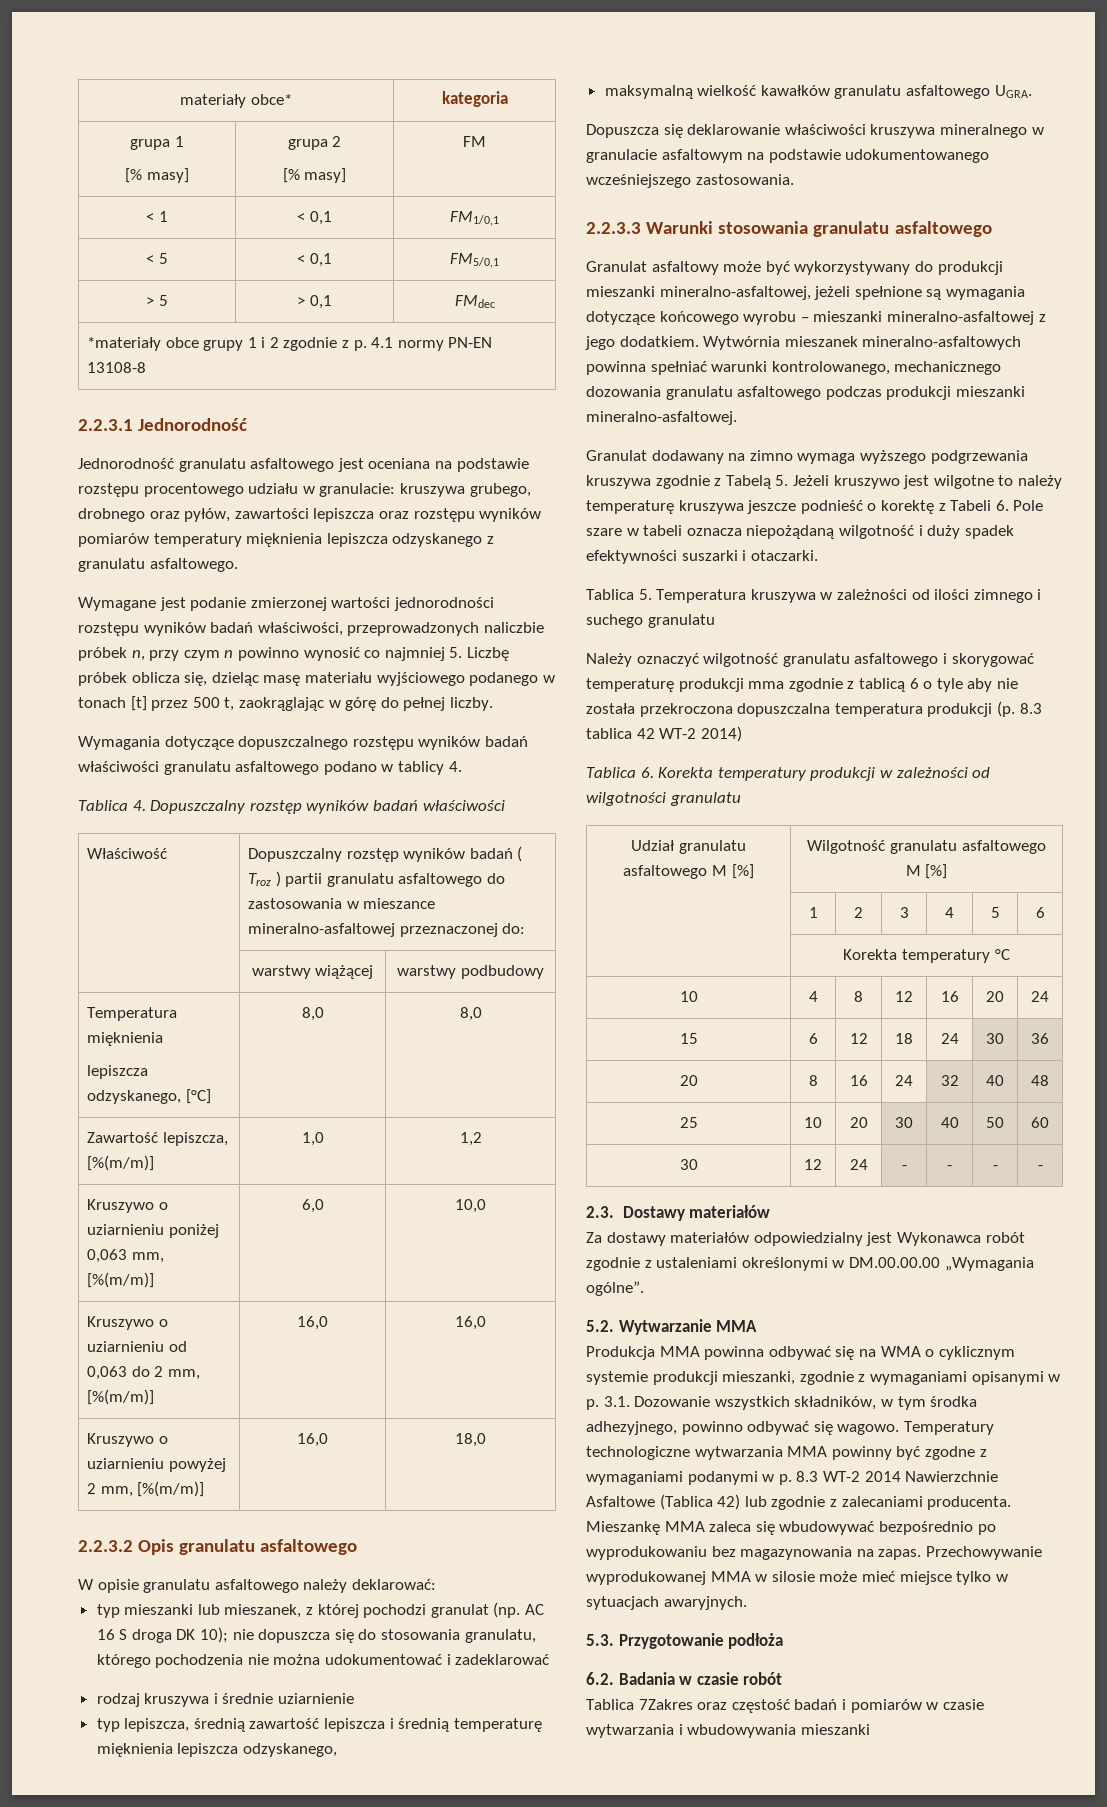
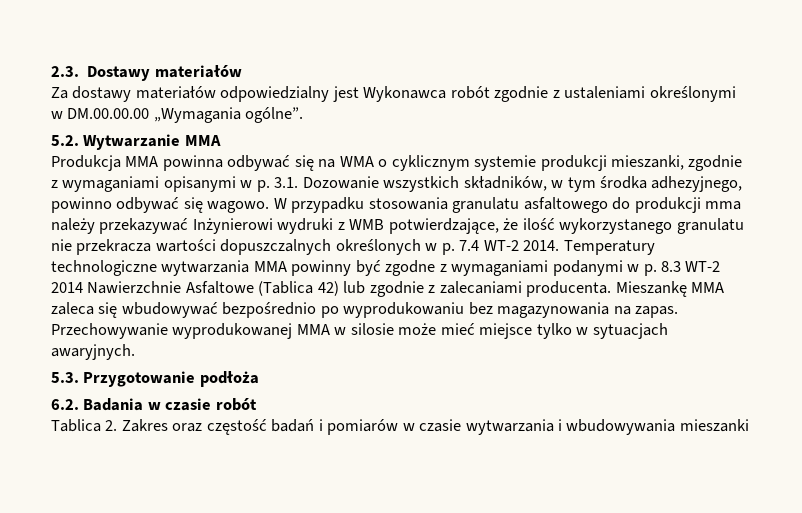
[180,94,292,108] [441,91,508,107] [130,136,184,150] [125,168,189,183] [287,136,342,150] [282,168,347,183] [463,136,486,147] [146,211,168,222] [297,211,332,225] [450,211,499,226] [146,253,168,264] [297,253,332,267] [450,253,499,268] [146,295,168,306] [297,295,332,309] [454,295,495,308] [86,337,493,351] [86,362,146,373] [78,418,248,431] [78,458,529,472] [78,483,531,497] [78,508,542,522] [78,533,494,547] [78,558,238,572] [78,597,494,611] [78,622,544,636] [78,647,509,661] [78,672,555,686] [78,696,493,711] [78,736,528,750] [78,761,462,775] [78,800,505,814] [86,848,167,859] [247,846,523,862] [247,871,505,887] [247,898,436,909] [247,923,526,937] [251,965,374,979] [397,965,544,979] [86,1007,177,1021] [86,1032,163,1046] [86,1065,148,1079] [86,1089,211,1104] [301,1007,324,1021] [459,1007,482,1021] [86,1132,228,1146] [86,1155,154,1171] [301,1132,324,1146] [459,1132,482,1146] [86,1199,168,1213] [86,1224,219,1238] [86,1249,164,1263] [86,1272,154,1288] [301,1199,324,1213] [455,1199,486,1213] [86,1316,168,1330] [86,1341,187,1352] [86,1366,200,1380] [86,1389,154,1405] [297,1316,328,1330] [455,1316,486,1330] [86,1433,168,1447] [86,1458,226,1472] [86,1481,205,1497] [297,1433,328,1447] [455,1433,486,1447] [78,1539,358,1555] [78,1579,436,1593] [96,1602,545,1618] [96,1627,536,1643] [96,1654,550,1668] [96,1693,355,1707] [96,1718,542,1732] [96,1743,337,1757] [604,85,1032,99] [586,124,1044,138] [586,149,990,163] [586,174,794,188] [586,221,992,237] [586,261,1003,275] [586,286,1025,300] [586,311,1046,325] [585,336,1022,350] [586,361,1002,375] [586,386,1025,400] [586,411,737,425] [586,450,1028,464] [586,475,1062,489] [586,500,1044,514] [586,525,1014,539] [586,550,818,564] [586,589,1042,603] [586,614,715,628] [586,653,1034,667] [586,678,1018,692] [586,701,1042,717] [586,726,742,742] [586,767,991,781] [586,792,741,806] [631,840,746,854] [623,864,754,879] [807,840,1046,854] [905,864,948,879] [808,907,818,918] [854,907,863,918] [899,907,909,918] [945,907,954,918] [990,907,1000,918] [1035,907,1045,918] [843,949,1010,963] [679,991,698,1002] [808,991,818,1002] [854,991,863,1002] [895,991,913,1002] [940,991,959,1002] [986,991,1004,1002] [1031,991,1049,1002] [679,1033,698,1044] [808,1033,818,1044] [849,1033,868,1044] [895,1033,913,1044] [940,1033,959,1044] [986,1033,1004,1044] [1031,1033,1049,1044] [679,1075,698,1086] [808,1075,818,1086] [849,1075,868,1086] [895,1075,913,1086] [940,1075,959,1086] [986,1075,1004,1086] [1031,1075,1049,1086] [679,1117,698,1128] [804,1117,822,1128] [849,1117,868,1128] [895,1117,913,1128] [940,1117,959,1128] [986,1117,1004,1128] [1031,1117,1049,1128] [679,1159,698,1170] [804,1159,822,1170] [849,1159,868,1170] [901,1165,907,1170] [947,1165,952,1170] [992,1165,998,1170] [1037,1165,1043,1170] materiały obce* | kategoria // grupa 1 // [% masy] | grupa 2 // [% masy] | FM // < 1 | < 0,1 | FM1/0,1 // < 5 | < 0,1 | FM5/0,1 // > 5 | > 0,1 | FMdec // *materiały obce grupy 1 i 2 zgodnie z p. 4.1 normy PN-EN 13108-8 // 2.2.3.1 Jednorodność // Jednorodność granulatu asfaltowego jest oceniana na podstawie rozstępu procentowego udziału w granulacie: kruszywa grubego, drobnego oraz pyłów, zawartości lepiszcza oraz rozstępu wyników pomiarów temperatury mięknienia lepiszcza odzyskanego z granulatu asfaltowego. // Wymagane jest podanie zmierzonej wartości jednorodności rozstępu wyników badań właściwości, przeprowadzonych naliczbie próbek n, przy czym n powinno wynosić co najmniej 5. Liczbę próbek oblicza się, dzieląc masę materiału wyjściowego podanego w tonach [t] przez 500 t, zaokrąglając w górę do pełnej liczby. // Wymagania dotyczące dopuszczalnego rozstępu wyników badań właściwości granulatu asfaltowego podano w tablicy 4. // Tablica 4. Dopuszczalny rozstęp wyników badań właściwości // Właściwość | Dopuszczalny rozstęp wyników badań ( Troz ) partii granulatu asfaltowego do zastosowania w mieszance mineralno-asfaltowej przeznaczonej do: // | warstwy wiążącej | warstwy podbudowy // Temperatura mięknienia // lepiszcza odzyskanego, [°C] | 8,0 | 8,0 // Zawartość lepiszcza, [%(m/m)] | 1,0 | 1,2 // Kruszywo o uziarnieniu poniżej 0,063 mm, [%(m/m)] | 6,0 | 10,0 // Kruszywo o uziarnieniu od 0,063 do 2 mm, [%(m/m)] | 16,0 | 16,0 // Kruszywo o uziarnieniu powyżej 2 mm, [%(m/m)] | 16,0 | 18,0 // 2.2.3.2 Opis granulatu asfaltowego // W opisie granulatu asfaltowego należy deklarować: // typ mieszanki lub mieszanek, z której pochodzi granulat (np. AC 16 S droga DK 10); nie dopuszcza się do stosowania granulatu, którego pochodzenia nie można udokumentować i zadeklarować // rodzaj kruszywa i średnie uziarnienie // typ lepiszcza, średnią zawartość lepiszcza i średnią temperaturę mięknienia lepiszcza odzyskanego, // maksymalną wielkość kawałków granulatu asfaltowego UGRA. // Dopuszcza się deklarowanie właściwości kruszywa mineralnego w granulacie asfaltowym na podstawie udokumentowanego wcześniejszego zastosowania. // 2.2.3.3 Warunki stosowania granulatu asfaltowego // Granulat asfaltowy może być wykorzystywany do produkcji mieszanki mineralno-asfaltowej, jeżeli spełnione są wymagania dotyczące końcowego wyrobu – mieszanki mineralno-asfaltowej z jego dodatkiem. Wytwórnia mieszanek mineralno-asfaltowych powinna spełniać warunki kontrolowanego, mechanicznego dozowania granulatu asfaltowego podczas produkcji mieszanki mineralno-asfaltowej. // Granulat dodawany na zimno wymaga wyższego podgrzewania kruszywa zgodnie z Tabelą 5. Jeżeli kruszywo jest wilgotne to należy temperaturę kruszywa jeszcze podnieść o korektę z Tabeli 6. Pole szare w tabeli oznacza niepożądaną wilgotność i duży spadek efektywności suszarki i otaczarki. // Tablica 5. Temperatura kruszywa w zależności od ilości zimnego i suchego granulatu // Należy oznaczyć wilgotność granulatu asfaltowego i skorygować temperaturę produkcji mma zgodnie z tablicą 6 o tyle aby nie została przekroczona dopuszczalna temperatura produkcji (p. 8.3 tablica 42 WT-2 2014) // Tablica 6. Korekta temperatury produkcji w zależności od wilgotności granulatu // Udział granulatu asfaltowego M [%] | Wilgotność granulatu asfaltowego M [%] // | 1 | 2 | 3 | 4 | 5 | 6 // | Korekta temperatury °C // 10 | 4 | 8 | 12 | 16 | 20 | 24 // 15 | 6 | 12 | 18 | 24 | 30 | 36 // 20 | 8 | 16 | 24 | 32 | 40 | 48 // 25 | 10 | 20 | 30 | 40 | 50 | 60 // 30 | 12 | 24 | - | - | - | - // -> (51, 71) none
(900, 1429) none -> [273,197,742,213] [51,218,744,234] [51,239,560,255] W przypadku stosowania granulatu asfaltowego do produkcji mma należy przekazywać Inżynierowi wydruki z WMB potwierdzające, że ilość wykorzystanego granulatu nie przekracza wartości dopuszczalnych określonych w p. 7.4 WT-2 2014.
[638,1699,693,1710] 7Zakres -> [105,419,168,432] 2. Zakres

